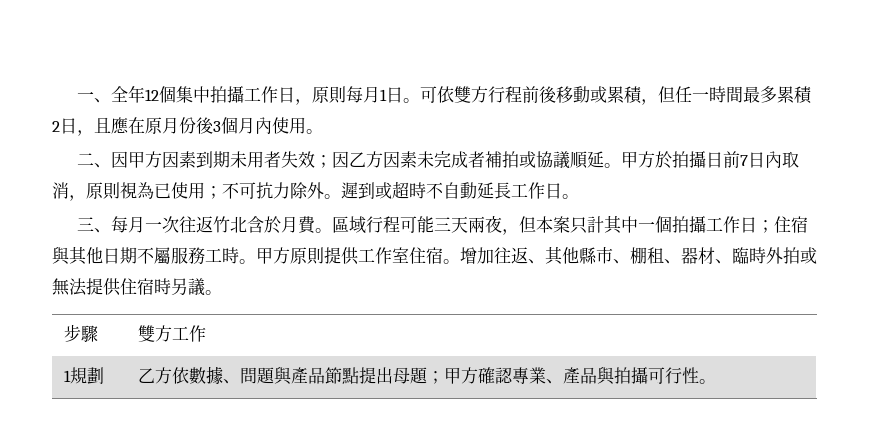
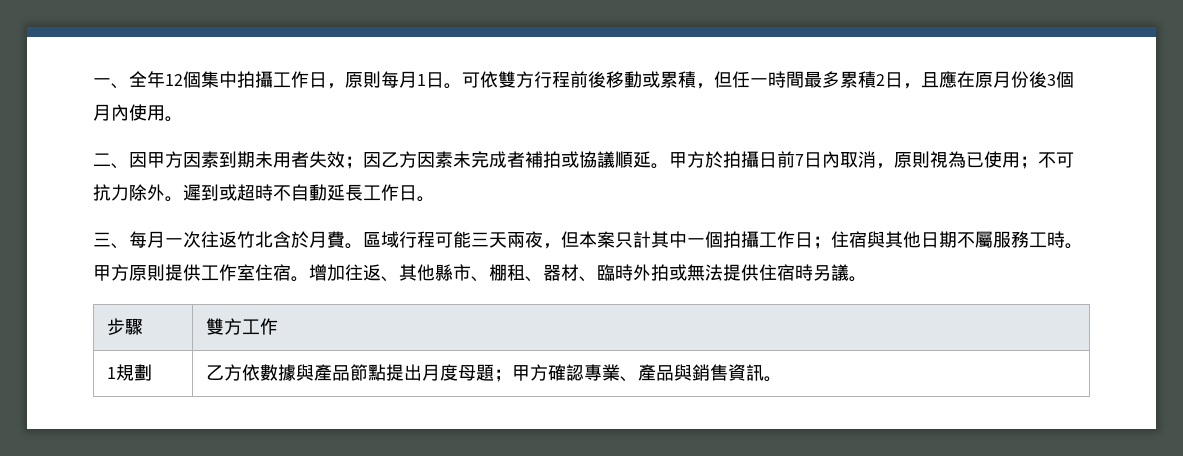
[222,367,275,384] 、問題 -> (297, 372) none
(393, 375) none -> [422,364,459,381] 月度
[613,367,699,384] 拍攝可行性 -> [692,364,765,381] 銷售資訊

